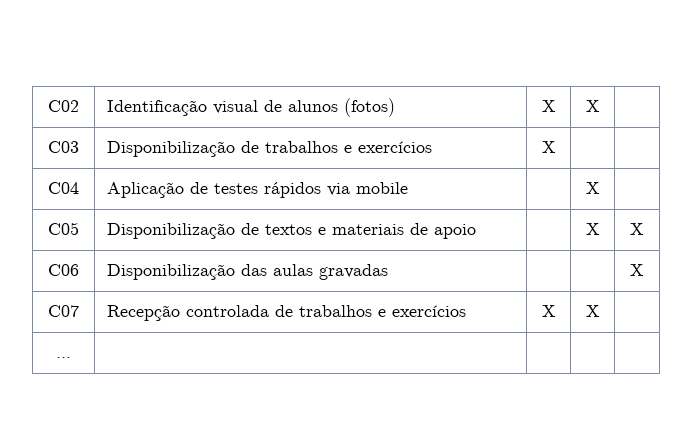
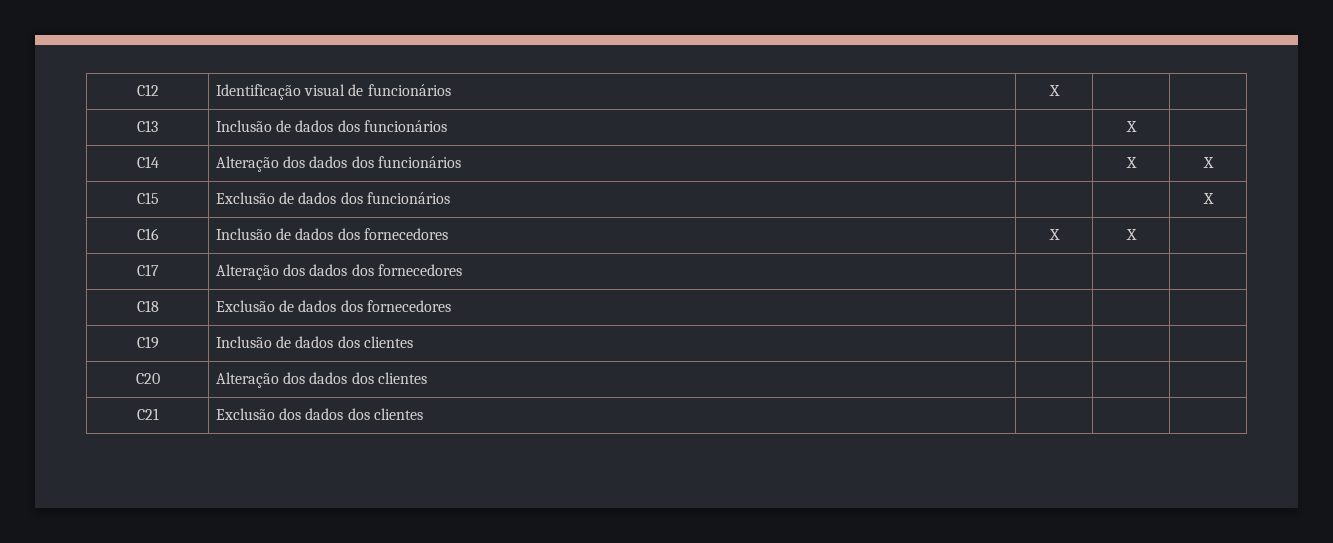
[48,100,79,112] C02 -> [136,84,159,96] C12
[287,98,395,117] [541,100,556,112] [585,100,600,112] [48,141,79,153] [106,141,432,157] [541,141,556,153] [48,182,79,194] [106,182,408,198] [585,182,600,194] [48,222,79,235] [106,223,476,239] [585,223,600,235] [630,223,644,235] [48,264,79,276] [106,264,388,280] [630,264,644,276] [48,305,79,317] [106,305,466,321] [541,305,556,317] [585,305,600,317] [56,357,71,358] alunos (fotos) | X | X | // C03 | Disponibilização de trabalhos e exercícios | X | | // C04 | Aplicação de testes rápidos via mobile | | X | // C05 | Disponibilização de textos e materiais de apoio | | X | X // C06 | Disponibilização das aulas gravadas | | | X // C07 | Recepção controlada de trabalhos e exercícios | X | X | // ... | -> [367,84,451,96] [1048,85,1060,96] [137,120,158,132] [215,120,448,132] [1125,121,1137,132] [136,156,159,168] [215,156,462,172] [1125,157,1137,168] [1202,157,1214,168] [136,192,159,204] [215,192,451,204] [1202,193,1214,204] [136,228,159,240] [215,228,449,240] [1048,229,1060,240] [1125,229,1137,240] [136,264,159,276] [215,264,463,280] [136,300,159,312] [215,300,452,312] [136,336,159,349] [215,336,414,348] [135,373,160,384] [215,372,428,388] [136,408,159,420] [215,408,424,420] funcionários | X | | // C13 | Inclusão de dados dos funcionários | | X | // C14 | Alteração dos dados dos funcionários | | X | X // C15 | Exclusão de dados dos funcionários | | | X // C16 | Inclusão de dados dos fornecedores | X | X | // C17 | Alteração dos dados dos fornecedores | | | // C18 | Exclusão de dados dos fornecedores | | | // C19 | Inclusão de dados dos clientes | | | // C20 | Alteração dos dados dos clientes | | | // C21 | Exclusão dos dados dos clientes

